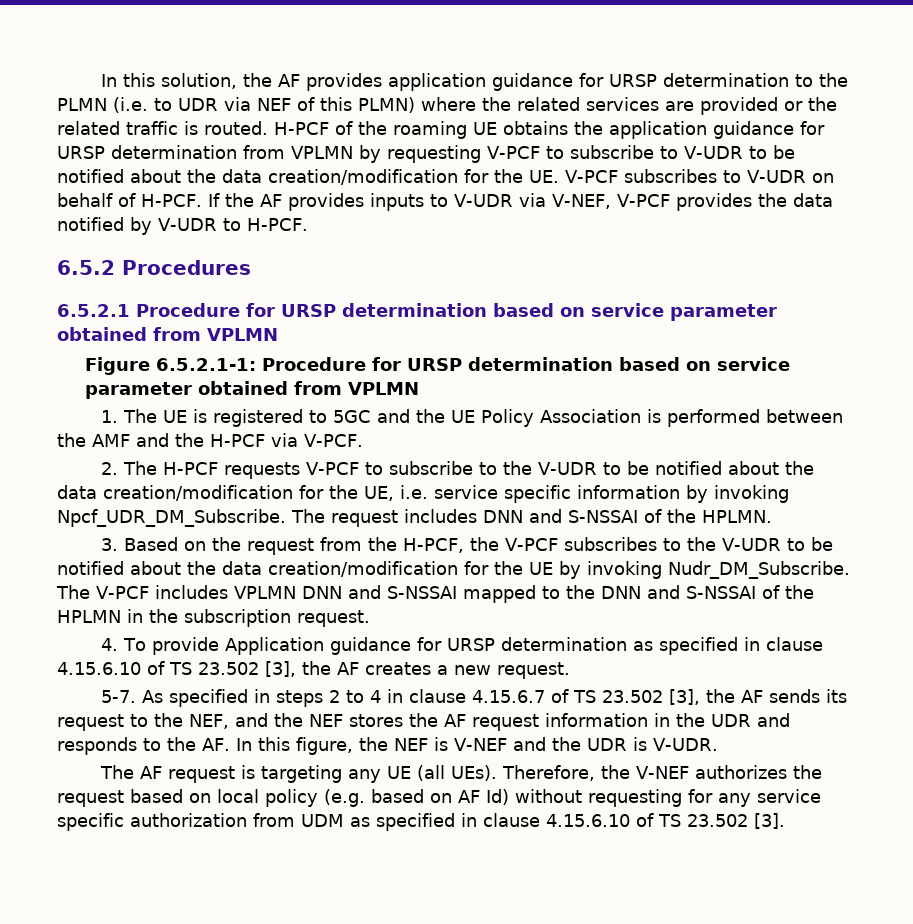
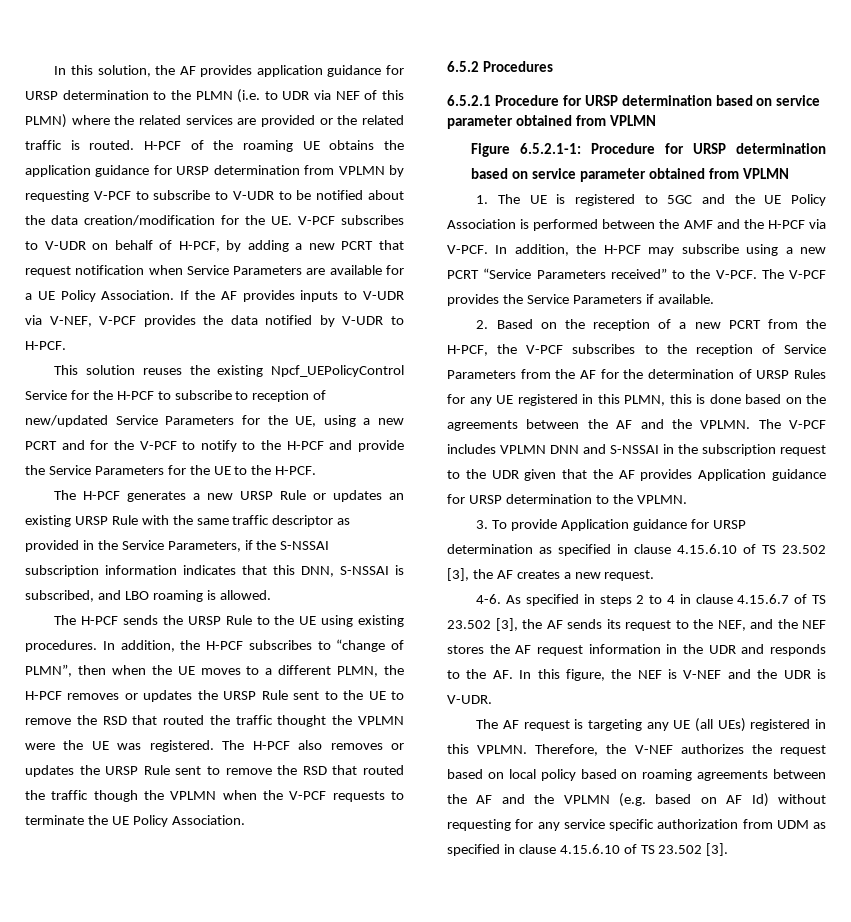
[141,194,202,207] H-PCF. -> [178,240,404,252] [25,265,404,277] [25,290,175,302] H-PCF, by adding a new PCRT that request notification when Service Parameters are available for a UE Policy Association.
(308, 224) none -> [54,365,404,377] [25,390,327,402] [25,415,404,427] [25,440,404,452] [25,465,317,475] [54,490,404,502] [25,515,351,527] [25,540,330,552] [25,565,404,577] [25,590,271,602] [54,615,404,627] [25,639,404,652] [25,664,404,677] [25,690,404,702] [25,715,404,727] [25,740,405,752] [25,765,405,777] [25,790,404,802] [25,815,245,827] // This solution reuses the existing Npcf_UEPolicyControl Service for the H-PCF to subscribe to reception of new/updated Service Parameters for the UE, using a new PCRT and for the V-PCF to notify to the H-PCF and provide the Service Parameters for the UE to the H-PCF. // The H-PCF generates a new URSP Rule or updates an existing URSP Rule with the same traffic descriptor as provided in the Service Parameters, if the S-NSSAI subscription information indicates that this DNN, S-NSSAI is subscribed, and LBO roaming is allowed. // The H-PCF sends the URSP Rule to the UE using existing procedures. In addition, the H-PCF subscribes to “change of PLMN”, then when the UE moves to a different PLMN, the H-PCF removes or updates the URSP Rule sent to the UE to remove the RSD that routed the traffic thought the VPLMN were the UE was registered. The H-PCF also removes or updates the URSP Rule sent to remove the RSD that routed the traffic though the VPLMN when the V-PCF requests to terminate the UE Policy Association.
[100,461,814,479] [57,485,789,503] [57,509,772,527] [100,537,314,555] // 2. The H-PCF requests V-PCF to subscribe to the V-UDR to be notified about the data creation/modification for the UE, i.e. service specific information by invoking Npcf_UDR_DM_Subscribe. The request includes DNN and S-NSSAI of the HPLMN. // 3. Based on the request -> [495,244,826,256] [447,268,826,279] [447,294,714,306] [476,319,761,331] In addition, the H-PCF may subscribe using a new PCRT “Service Parameters received” to the V-PCF. The V-PCF provides the Service Parameters if available. // 2. Based on the reception of a new PCRT
[721,537,833,551] [57,561,850,579] V-UDR to be notified about the data creation/modification for the UE by invoking Nudr_DM_Subscribe. -> [695,344,826,356] [447,369,826,379] [447,394,826,406] [447,419,751,431] reception of Service Parameters from the AF for the determination of URSP Rules for any UE registered in this PLMN, this is done based on the agreements between the AF and the VPLMN.
[462,585,814,603] [57,609,370,627] [100,638,118,651] mapped to the DNN and S-NSSAI of the HPLMN in the subscription request. // 4. -> [663,444,826,456] [447,469,826,481] [447,494,687,504] [476,520,489,529] in the subscription request to the UDR given that the AF provides Application guidance for URSP determination to the VPLMN. // 3.
[100,690,136,703] 5-7. -> [476,594,502,604] 4-6.
[450,765,497,781] UEs). -> [717,718,826,732] [447,744,528,754] UEs) registered in this VPLMN.
(318, 798) none -> [580,769,826,781] [447,794,610,804] based on roaming agreements between the AF and the VPLMN

